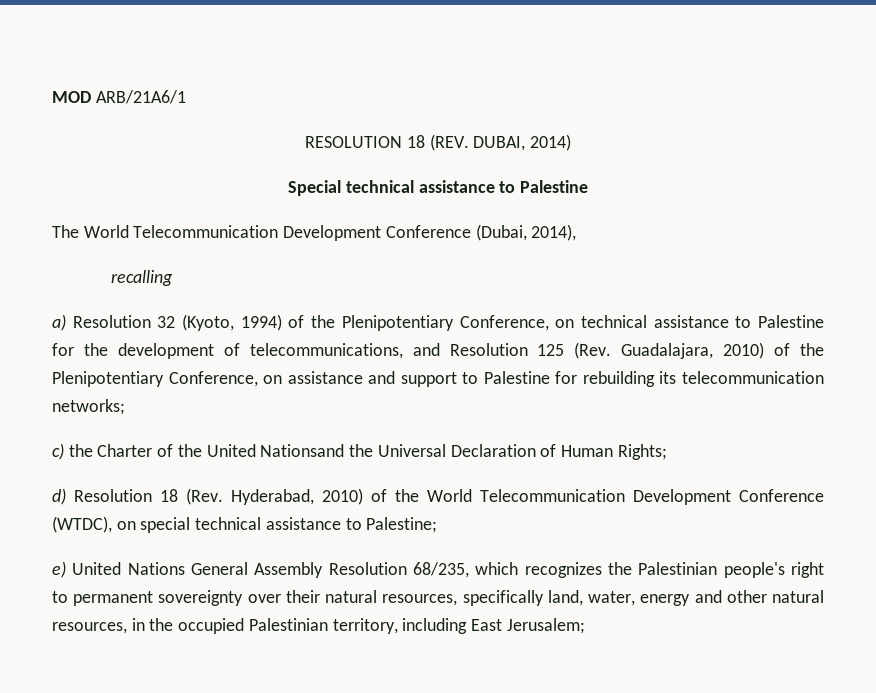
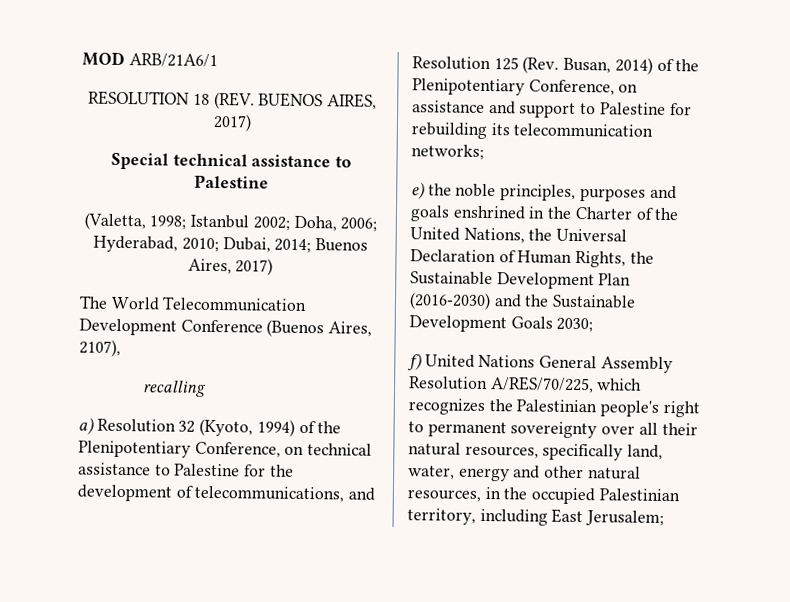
[473,134,571,151] DUBAI, 2014) -> [258,92,377,110] [212,113,252,132] BUENOS AIRES, 2017)
(588, 186) none -> [83,212,378,232] [93,235,368,254] [187,258,274,276] // (Valetta, 1998; Istanbul 2002; Doha, 2006; Hyderabad, 2010; Dubai, 2014; Buenos Aires, 2017)
[475,224,577,241] (Dubai, 2014), -> [266,319,373,338] [79,339,121,357] (Buenos Aires, 2107),
[621,342,765,359] Guadalajara, 2010) -> [563,57,653,75] Busan, 2014)
[52,443,64,460] c) -> [411,182,677,202] [410,205,546,222] e) the noble principles, purposes and goals enshrined in
[260,444,345,457] Nationsand -> [463,227,525,244] Nations,
[617,444,667,460] [52,488,824,505] [52,516,438,533] [52,561,66,578] Rights; // d) Resolution 18 (Rev. Hyderabad, 2010) of the World Telecommunication Development Conference (WTDC), on special technical assistance to Palestine; // e) -> [575,250,654,268] [410,271,632,290] [409,292,637,311] [409,315,594,333] [407,353,422,371] Rights, the Sustainable Development Plan (2016-2030) and the Sustainable Development Goals 2030; // f)
[413,562,469,578] 68/235, -> [490,376,594,394] A/RES/70/225,
(281, 598) none -> [638,422,658,435] all

